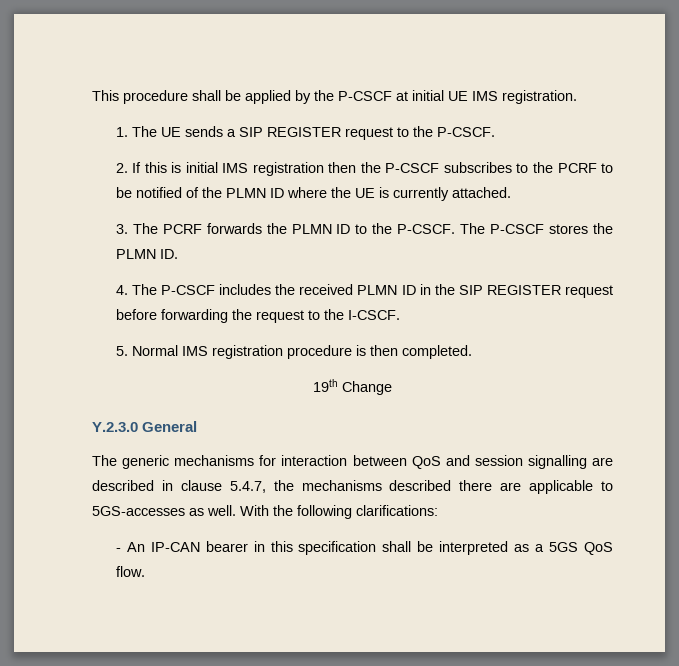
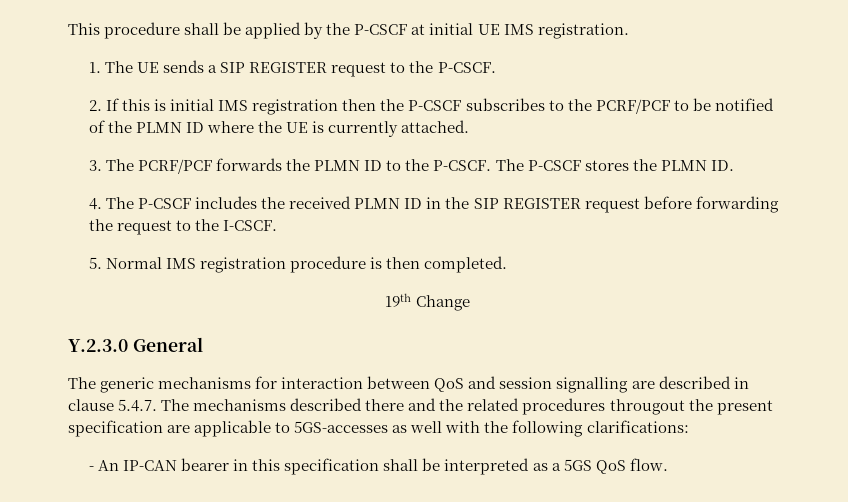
[557,163,597,173] PCRF -> [595,99,670,114] PCRF/PCF
[162,224,202,234] PCRF -> [138,159,213,174] PCRF/PCF
[229,480,294,493] 5.4.7, the -> [118,399,190,412] 5.4.7. The
(493, 485) none -> [408,398,773,415] [68,420,163,437] and the related procedures througout the present specification
[207,505,269,516] well. With -> [410,421,481,433] well with

